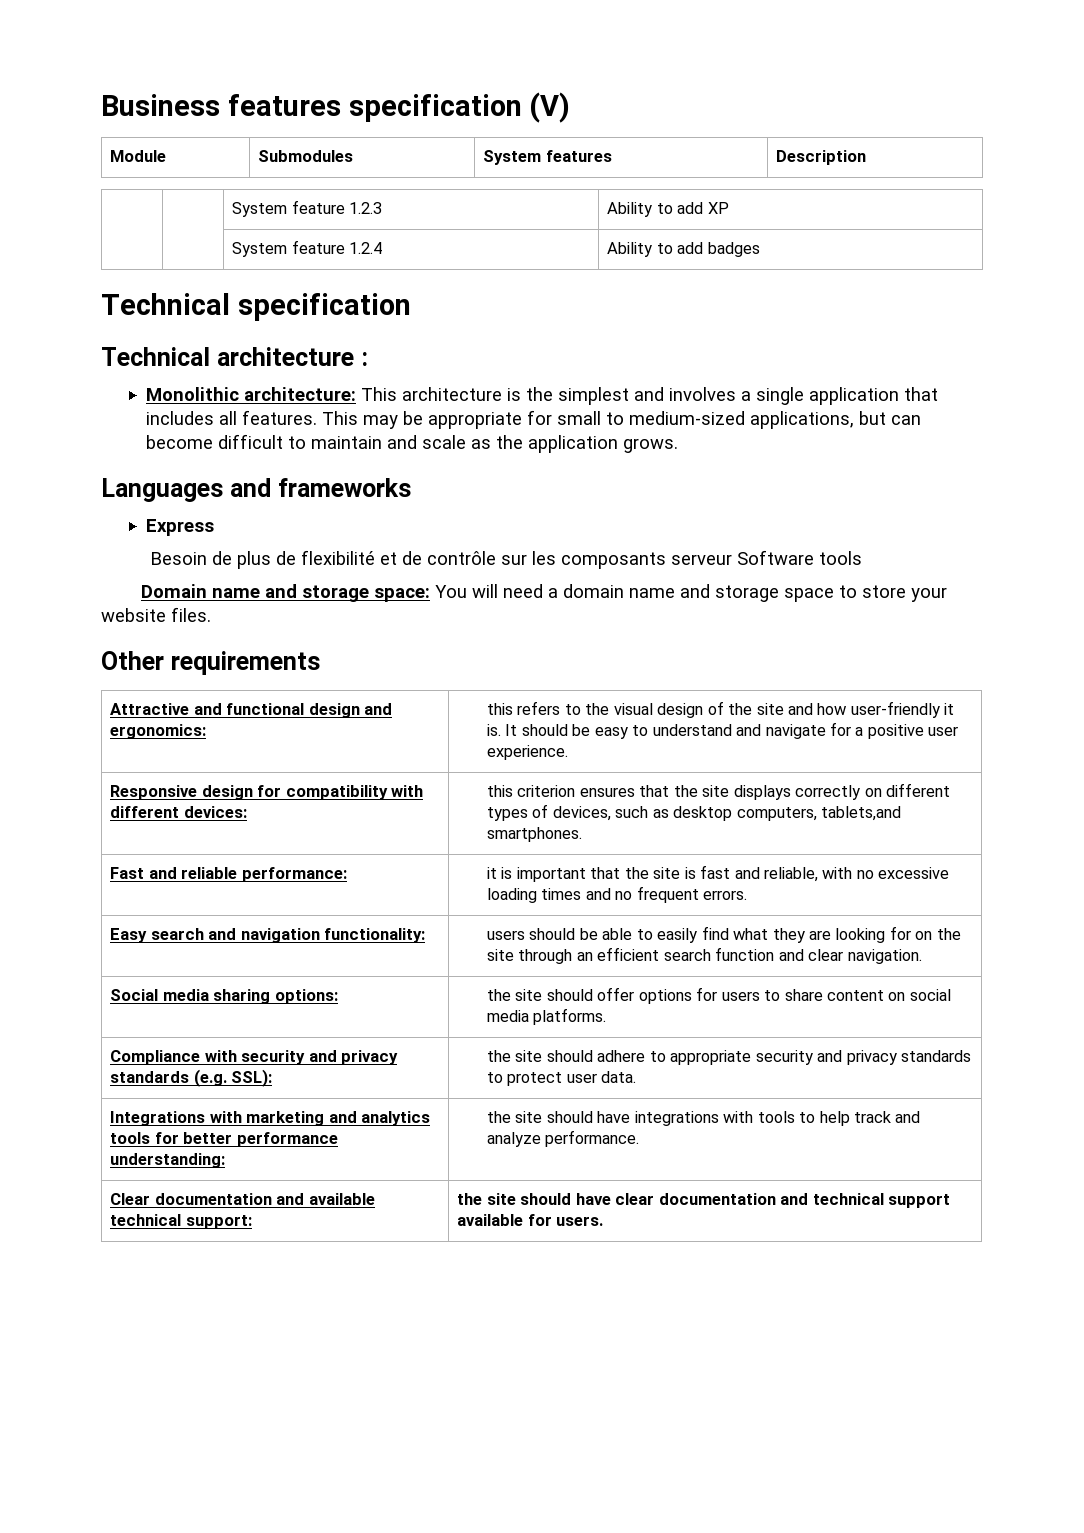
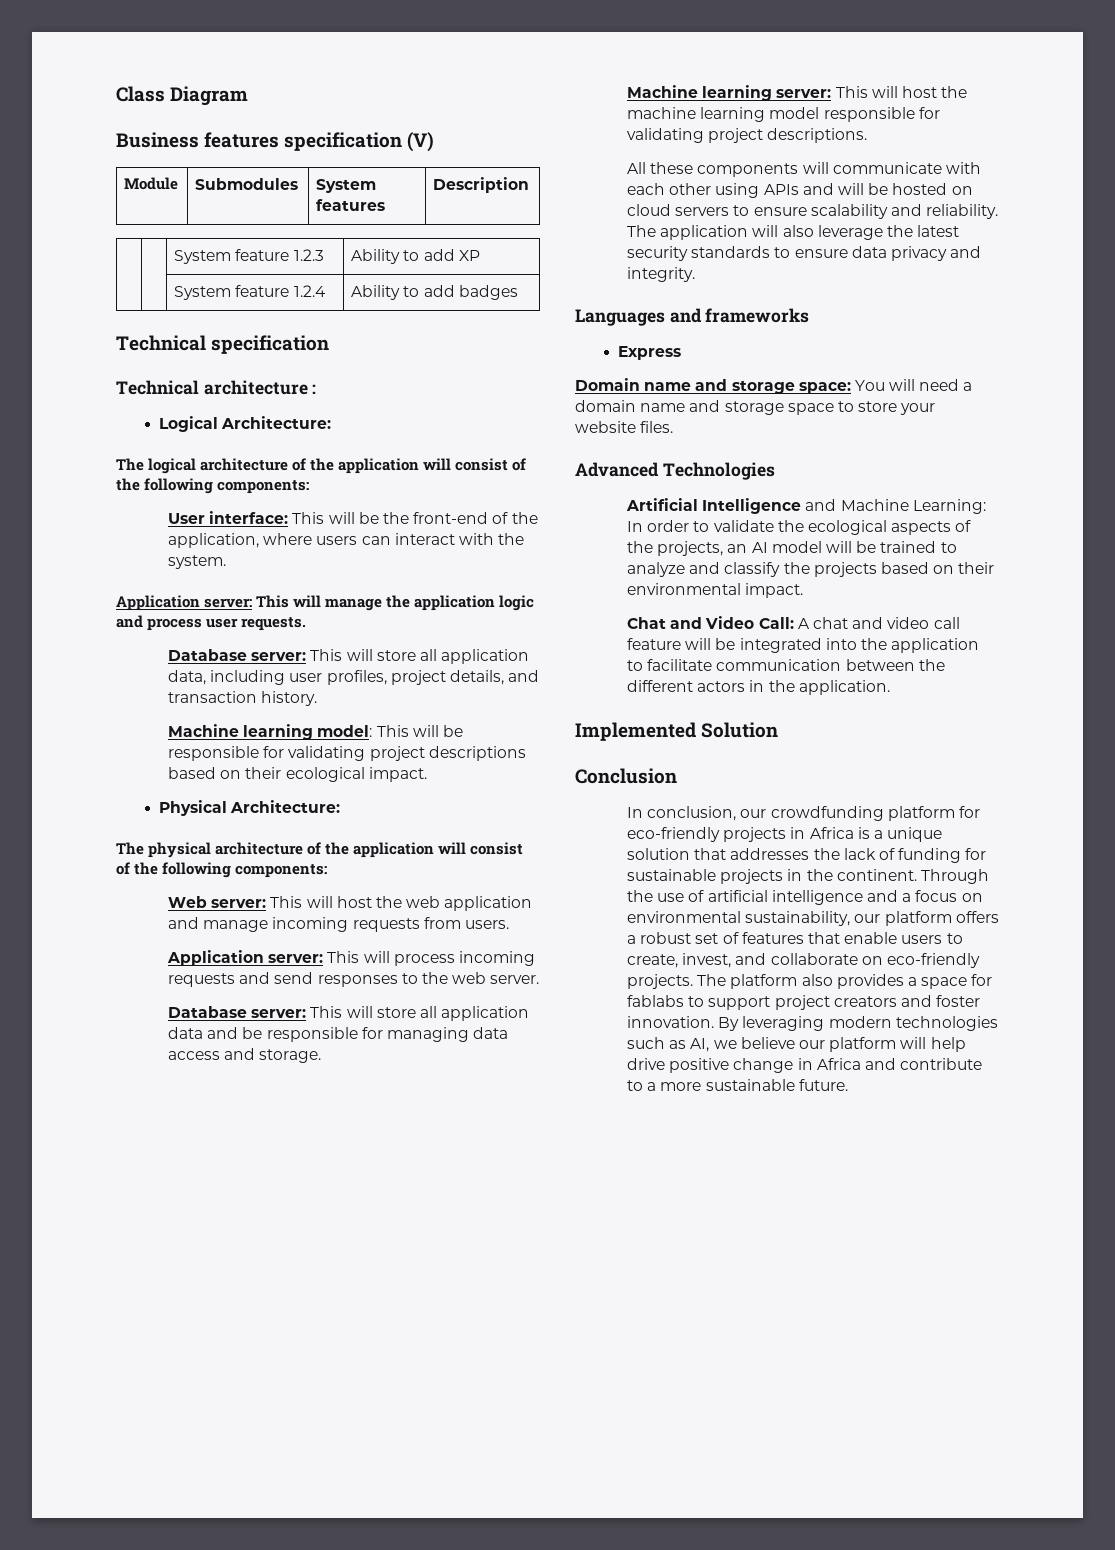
(101, 105) none -> [116,86,249,106] Class Diagram //
[145,387,938,405] [145,410,921,429] [145,434,678,453] [101,478,411,502] [145,519,214,536] [150,550,863,569] Monolithic architecture: This architecture is the simplest and involves a single application that includes all features. This may be appropriate for small to medium-sized applications, but can become difficult to maintain and scale as the application grows. // Languages and frameworks // Express // Besoin de plus de flexibilité et de contrôle sur les composants serveur Software tools -> [159,416,332,432] [116,458,527,474] [116,478,310,494] [168,511,538,524] [168,533,525,548] [168,555,227,569] [116,595,535,611] [116,615,307,631] [168,649,530,664] [168,670,540,685] [168,691,318,706] [168,724,464,740] [168,746,526,761] [168,767,427,782] [159,800,341,816] [116,842,524,858] [116,862,328,878] [168,896,533,911] [168,917,510,932] [167,950,536,966] [168,972,540,987] [168,1006,530,1021] [168,1027,509,1042] [168,1048,322,1063] [627,85,968,101] [627,107,940,122] [627,128,868,143] [627,162,982,177] [627,183,973,198] [627,204,999,219] [627,225,960,240] [627,246,982,261] [627,267,696,282] [575,308,810,326] [618,346,682,360] Logical Architecture: // The logical architecture of the application will consist of the following components: // User interface: This will be the front-end of the application, where users can interact with the system. // Application server: This will manage the application logic and process user requests. // Database server: This will store all application data, including user profiles, project details, and transaction history. // Machine learning model: This will be responsible for validating project descriptions based on their ecological impact. // Physical Architecture: // The physical architecture of the application will consist of the following components: // Web server: This will host the web application and manage incoming requests from users. // Application server: This will process incoming requests and send responses to the web server. // Database server: This will store all application data and be responsible for managing data access and storage. // Machine learning server: This will host the machine learning model responsible for validating project descriptions. // All these components will communicate with each other using APIs and will be hosted on cloud servers to ensure scalability and reliability. The application will also leverage the latest security standards to ensure data privacy and integrity. // Languages and frameworks // Express
[101,651,320,675] [110,703,393,718] [110,724,207,739] [486,701,955,718] [486,722,959,739] [486,745,568,760] [110,785,424,800] [110,806,247,818] [486,783,950,800] [486,804,902,821] [486,827,582,842] [110,867,347,882] [486,865,950,882] [486,886,748,903] [110,928,426,943] [486,926,961,943] [486,947,922,964] [110,989,338,1004] [486,987,951,1004] [486,1008,607,1025] [110,1050,399,1065] [110,1069,273,1087] [486,1050,971,1065] [486,1071,637,1086] [110,1111,431,1126] [110,1132,338,1147] [110,1153,226,1168] [486,1111,921,1126] [486,1130,640,1147] [110,1193,375,1205] [110,1214,252,1229] [457,1193,951,1208] [457,1214,604,1226] Other requirements // Attractive and functional design and ergonomics: | this refers to the visual design of the site and how user-friendly it is. It should be easy to understand and navigate for a positive user experience. // Responsive design for compatibility with different devices: | this criterion ensures that the site displays correctly on different types of devices, such as desktop computers, tablets,and smartphones. // Fast and reliable performance: | it is important that the site is fast and reliable, with no excessive loading times and no frequent errors. // Easy search and navigation functionality: | users should be able to easily find what they are looking for on the site through an efficient search function and clear navigation. // Social media sharing options: | the site should offer options for users to share content on social media platforms. // Compliance with security and privacy standards (e.g. SSL): | the site should adhere to appropriate security and privacy standards to protect user data. // Integrations with marketing and analytics tools for better performance understanding: | the site should have integrations with tools to help track and analyze performance. // Clear documentation and available technical support: | the site should have clear documentation and technical support available for users. -> [575,462,775,480] [626,498,986,514] [627,520,972,535] [627,541,957,556] [627,562,995,577] [627,583,804,598] [627,616,960,629] [627,638,980,653] [627,659,945,671] [627,680,890,695] [575,722,779,741] [575,768,677,784] [627,806,981,821] [627,827,943,842] [627,848,987,863] [627,869,990,884] [627,890,983,905] [627,911,999,926] [627,932,963,944] [627,953,981,968] [627,974,993,989] [627,995,981,1010] [627,1016,998,1031] [627,1037,966,1052] [627,1058,983,1073] [627,1079,848,1091] Advanced Technologies // Artificial Intelligence and Machine Learning: In order to validate the ecological aspects of the projects, an AI model will be trained to analyze and classify the projects based on their environmental impact. // Chat and Video Call: A chat and video call feature will be integrated into the application to facilitate communication between the different actors in the application. // Implemented Solution // Conclusion // In conclusion, our crowdfunding platform for eco-friendly projects in Africa is a unique solution that addresses the lack of funding for sustainable projects in the continent. Through the use of artificial intelligence and a focus on environmental sustainability, our platform offers a robust set of features that enable users to create, invest, and collaborate on eco-friendly projects. The platform also provides a space for fablabs to support project creators and foster innovation. By leveraging modern technologies such as AI, we believe our platform will help drive positive change in Africa and contribute to a more sustainable future.

